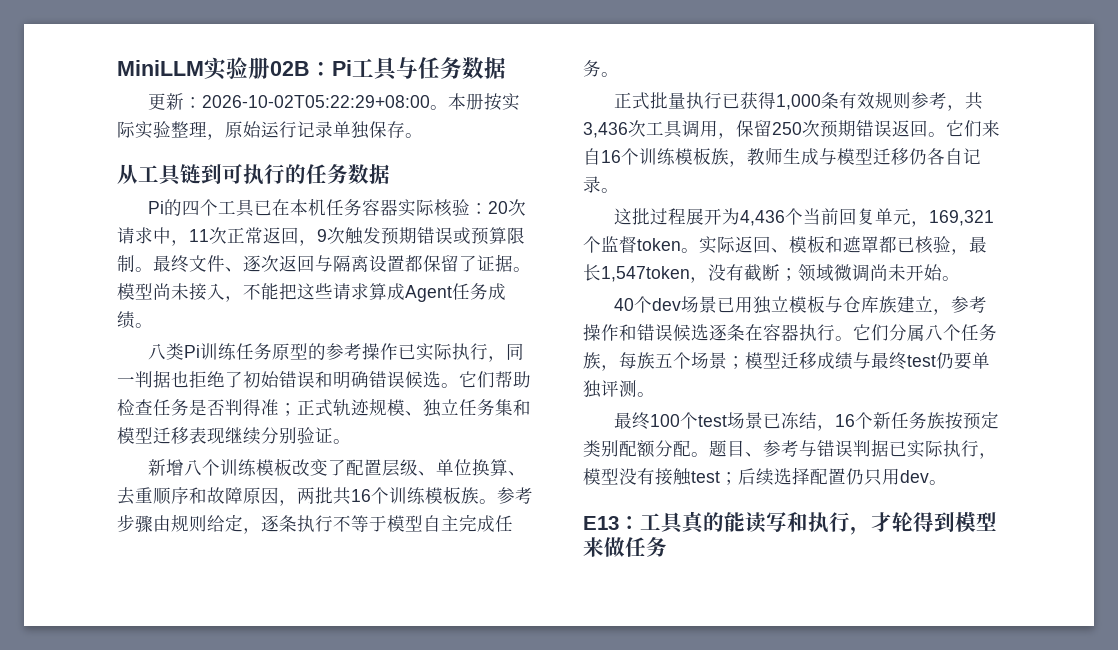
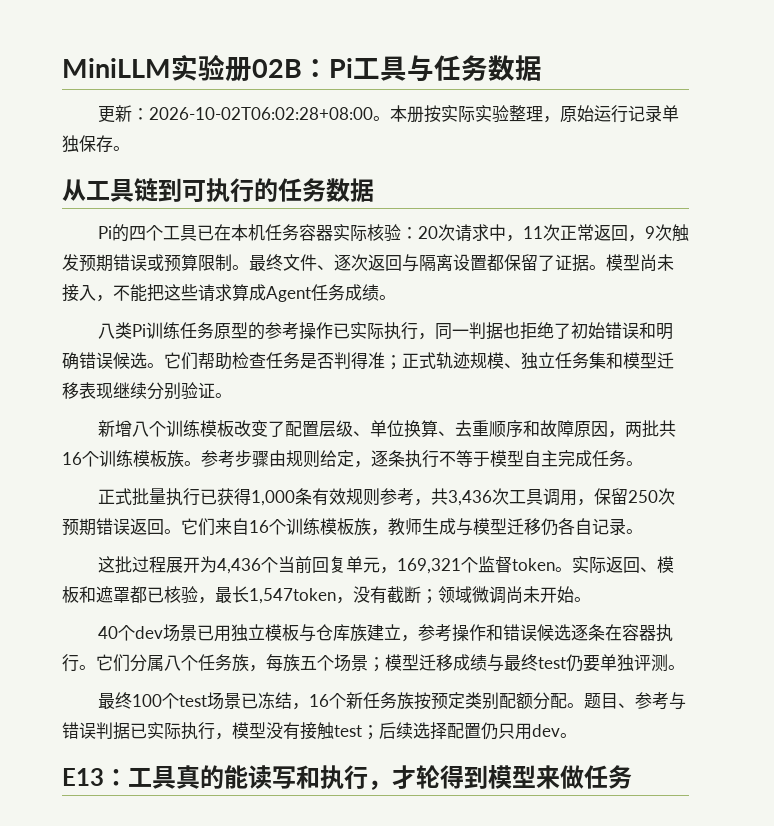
[202,95,431,108] 2026-10-02T05:22:29+08:00 -> [148,107,373,120] 2026-10-02T06:02:28+08:00

